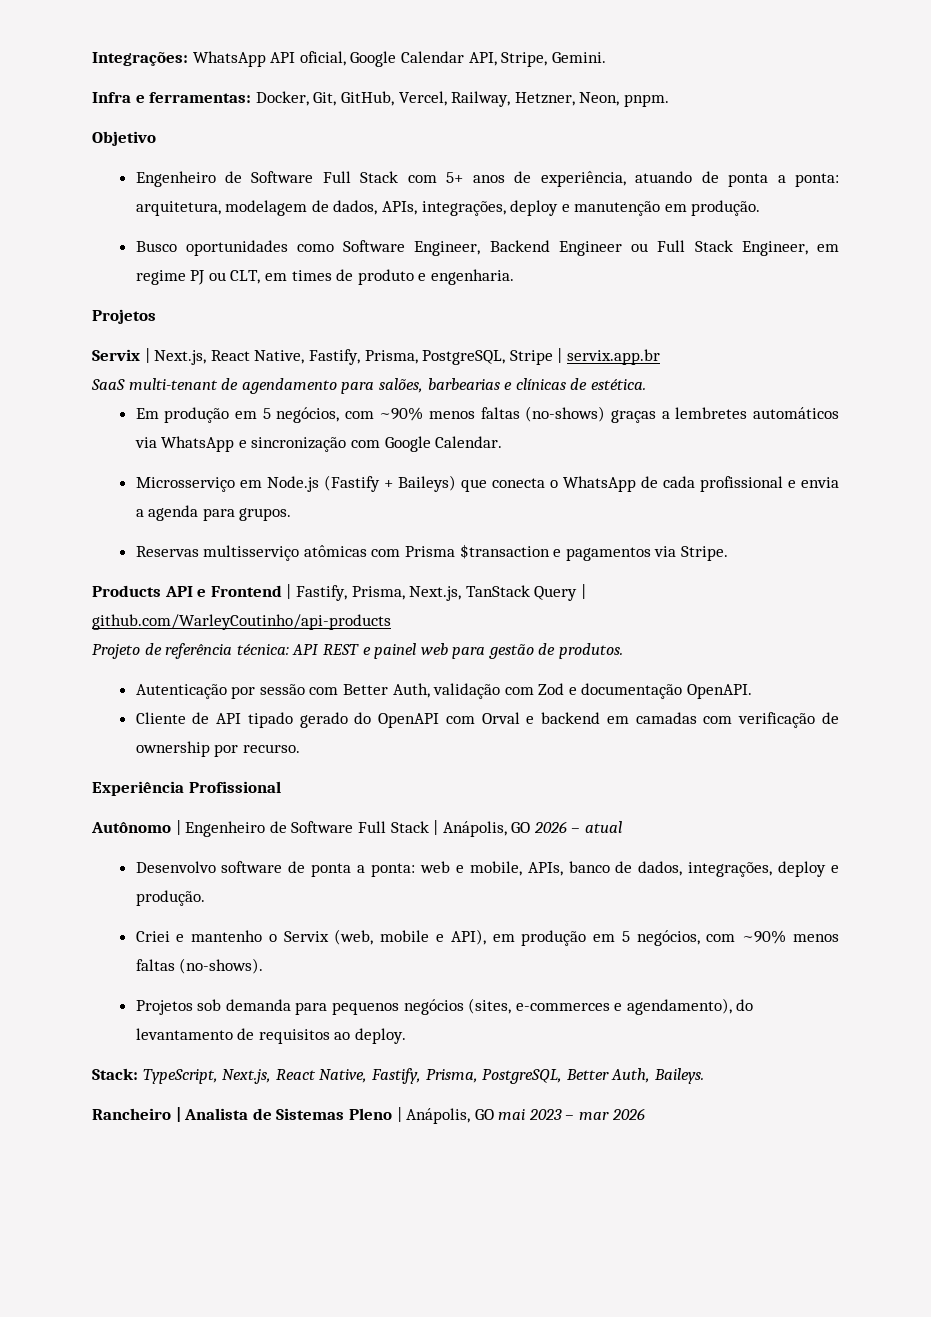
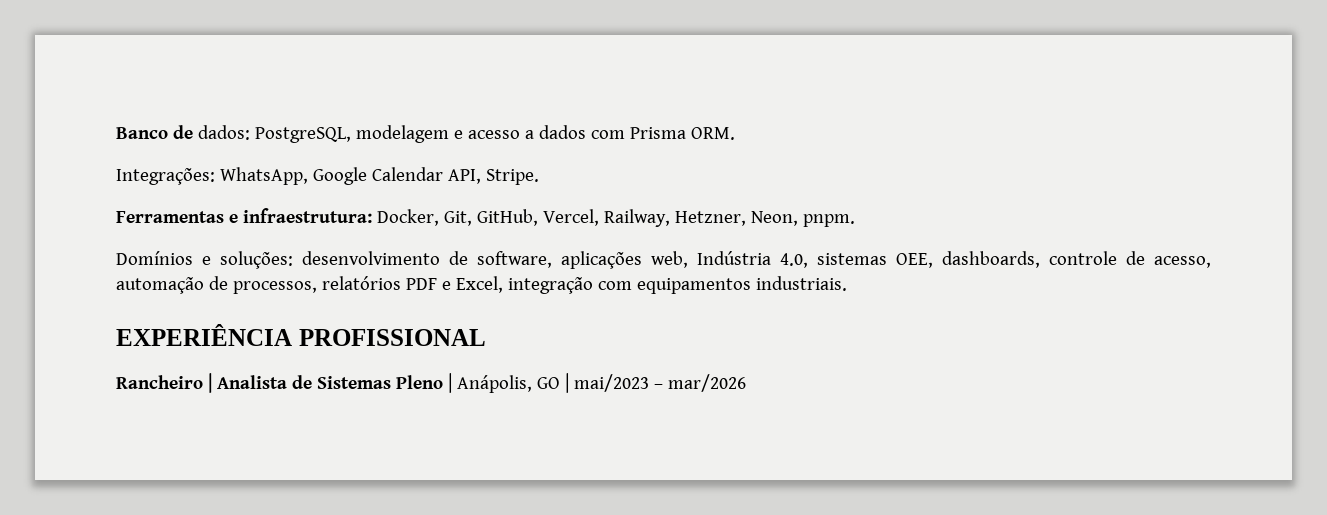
[92,51,606,67] [92,92,252,103] Integrações: WhatsApp API oficial, Google Calendar API, Stripe, Gemini. // Infra e ferramentas: -> [116,125,735,143] [116,167,539,185] [116,208,372,223] Banco de dados: PostgreSQL, modelagem e acesso a dados com Prisma ORM. // Integrações: WhatsApp, Google Calendar API, Stripe. // Ferramentas e infraestrutura:
[92,131,156,146] [135,171,839,187] [135,200,761,216] [135,240,840,256] [135,269,514,285] [92,309,156,324] [92,348,660,365] [91,378,646,394] [135,406,839,423] [134,436,503,452] [135,475,840,492] [135,505,292,521] [135,544,728,561] [92,584,586,601] [92,614,391,630] [92,643,624,659] [135,683,753,699] [135,712,839,728] [135,741,300,757] [92,781,281,796] [91,820,623,837] [135,861,840,877] [135,890,205,906] [135,929,840,946] [135,958,264,974] [135,998,754,1015] [135,1028,406,1044] [92,1068,704,1084] Objetivo // Engenheiro de Software Full Stack com 5+ anos de experiência, atuando de ponta a ponta: arquitetura, modelagem de dados, APIs, integrações, deploy e manutenção em produção. // Busco oportunidades como Software Engineer, Backend Engineer ou Full Stack Engineer, em regime PJ ou CLT, em times de produto e engenharia. // Projetos // Servix | Next.js, React Native, Fastify, Prisma, PostgreSQL, Stripe | servix.app.br // SaaS multi-tenant de agendamento para salões, barbearias e clínicas de estética. // Em produção em 5 negócios, com ~90% menos faltas (no-shows) graças a lembretes automáticos via WhatsApp e sincronização com Google Calendar. // Microsserviço em Node.js (Fastify + Baileys) que conecta o WhatsApp de cada profissional e envia a agenda para grupos. // Reservas multisserviço atômicas com Prisma $transaction e pagamentos via Stripe. // Products API e Frontend | Fastify, Prisma, Next.js, TanStack Query | github.com/WarleyCoutinho/api-products // Projeto de referência técnica: API REST e painel web para gestão de produtos. // Autenticação por sessão com Better Auth, validação com Zod e documentação OpenAPI. // Cliente de API tipado gerado do OpenAPI com Orval e backend em camadas com verificação de ownership por recurso. // Experiência Profissional // Autônomo | Engenheiro de Software Full Stack | Anápolis, GO 2026 – atual // Desenvolvo software de ponta a ponta: web e mobile, APIs, banco de dados, integrações, deploy e produção. // Criei e mantenho o Servix (web, mobile e API), em produção em 5 negócios, com ~90% menos faltas (no-shows). // Projetos sob demanda para pequenos negócios (sites, e-commerces e agendamento), do levantamento de requisitos ao deploy. // Stack: TypeScript, Next.js, React Native, Fastify, Prisma, PostgreSQL, Better Auth, Baileys. -> [116,251,1211,269] [116,276,847,294] [116,324,486,346] Domínios e soluções: desenvolvimento de software, aplicações web, Indústria 4.0, sistemas OEE, dashboards, controle de acesso, automação de processos, relatórios PDF e Excel, integração com equipamentos industriais. // EXPERIÊNCIA PROFISSIONAL
[498,1108,645,1120] mai 2023 – mar 2026 -> [564,373,746,393] | mai/2023 – mar/2026

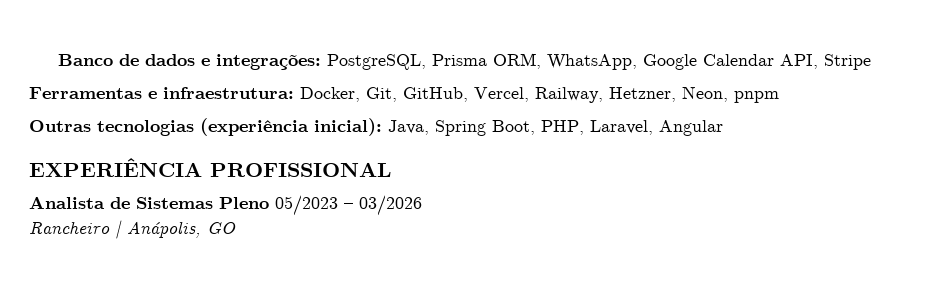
[197,125,735,143] [116,168,215,185] dados: PostgreSQL, modelagem e acesso a dados com Prisma ORM. // Integrações: -> [145,53,542,70] dados e integrações: PostgreSQL, Prisma ORM,
[485,169,539,185] Stripe. -> [824,54,872,70] Stripe
[802,214,855,227] [116,251,1211,269] [116,276,847,294] pnpm. // Domínios e soluções: desenvolvimento de software, aplicações web, Indústria 4.0, sistemas OEE, dashboards, controle de acesso, automação de processos, relatórios PDF e Excel, integração com equipamentos industriais. -> [734,91,779,103] [29,118,723,136] pnpm // Outras tecnologias (experiência inicial): Java, Spring Boot, PHP, Laravel, Angular
[116,373,212,393] Rancheiro | -> (392, 169) none
[447,373,746,393] | Anápolis, GO | mai/2023 – mar/2026 -> [275,195,422,216] [29,220,236,239] 05/2023 – 03/2026 // Rancheiro | Anápolis, GO

